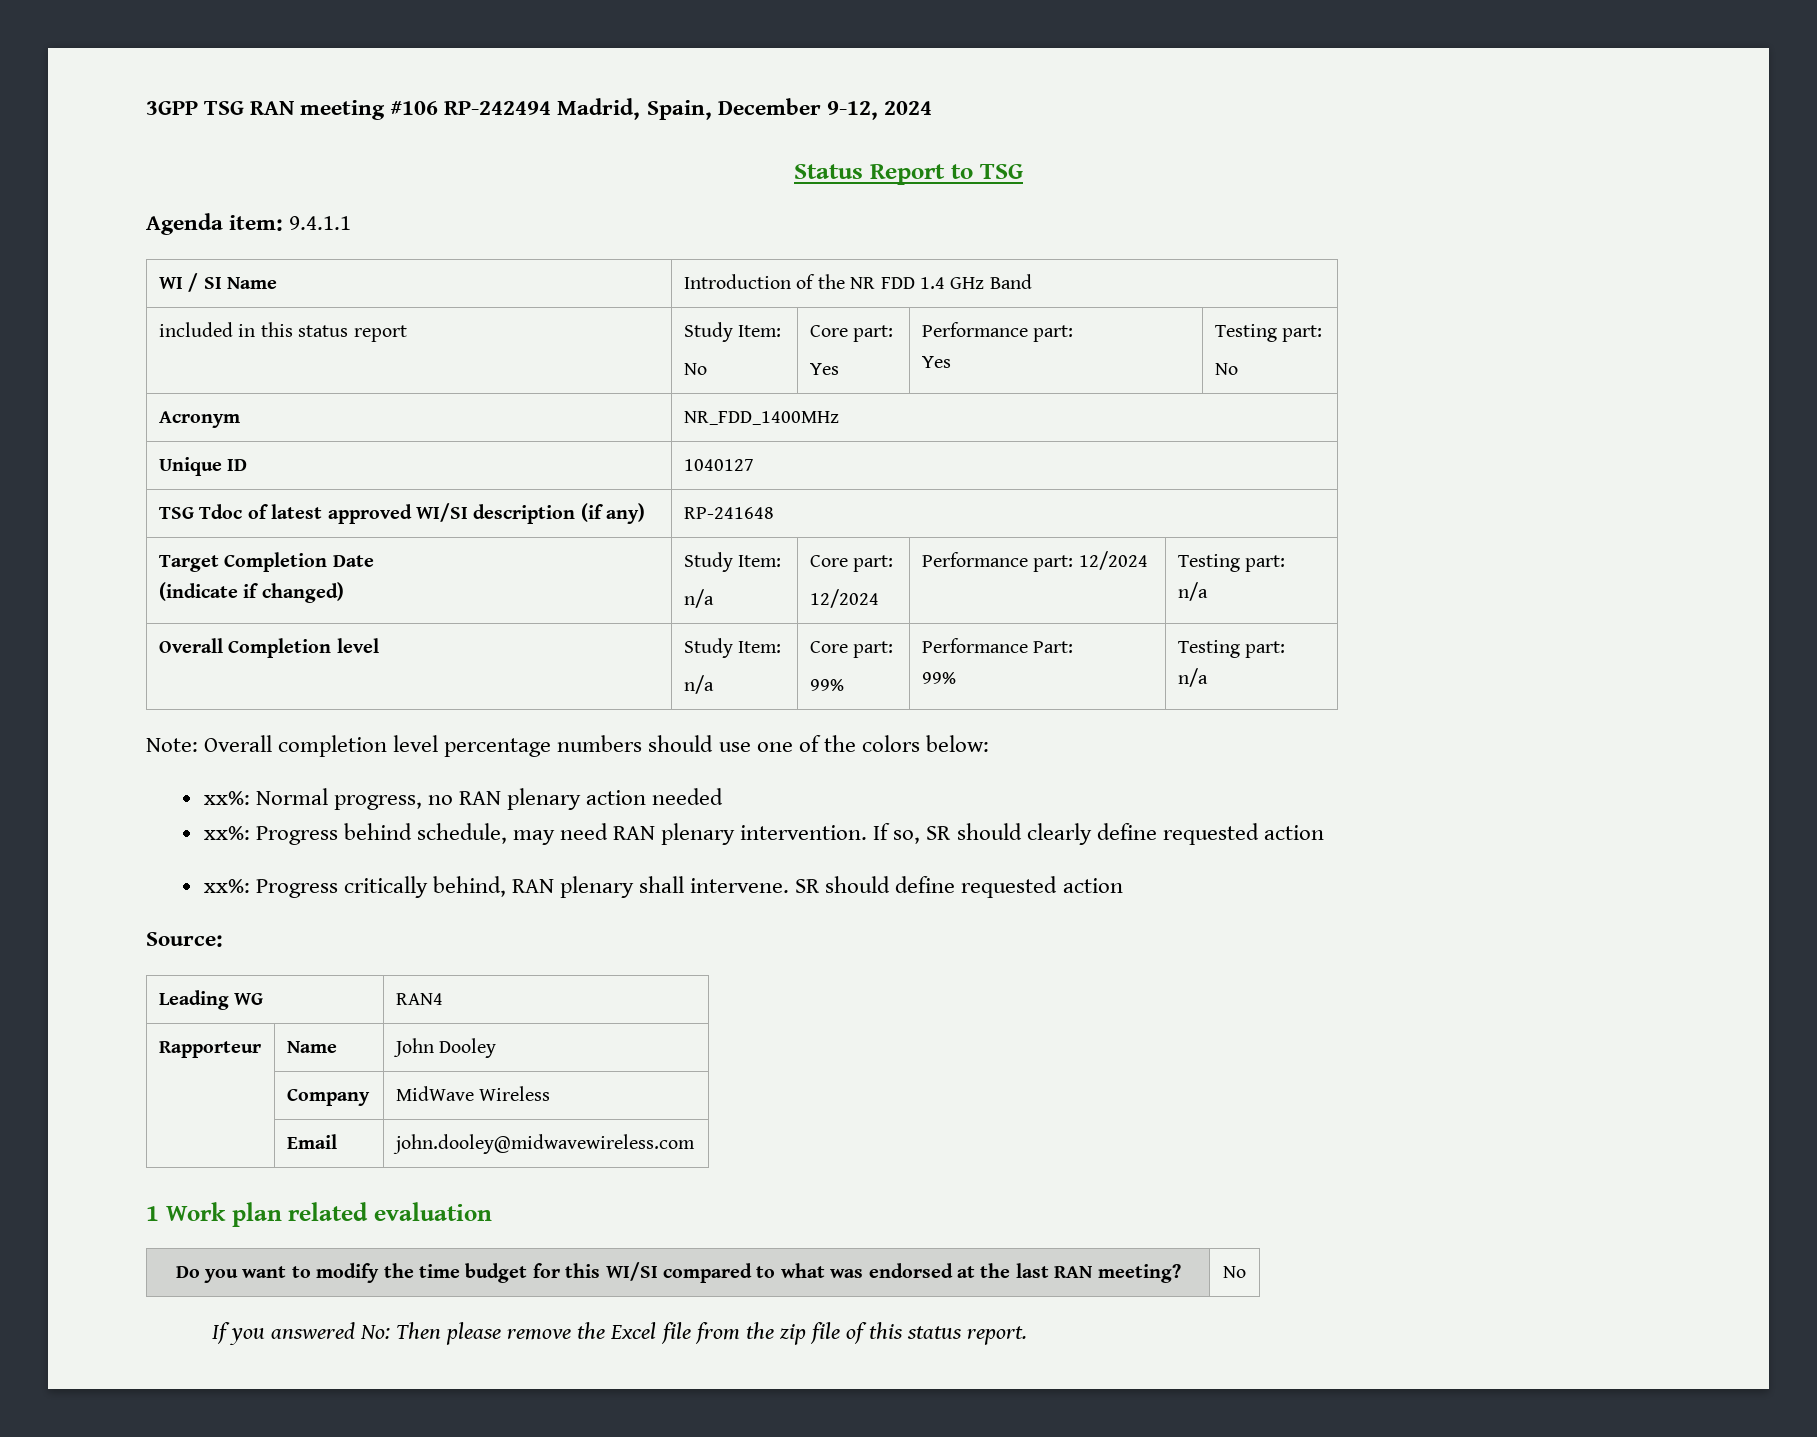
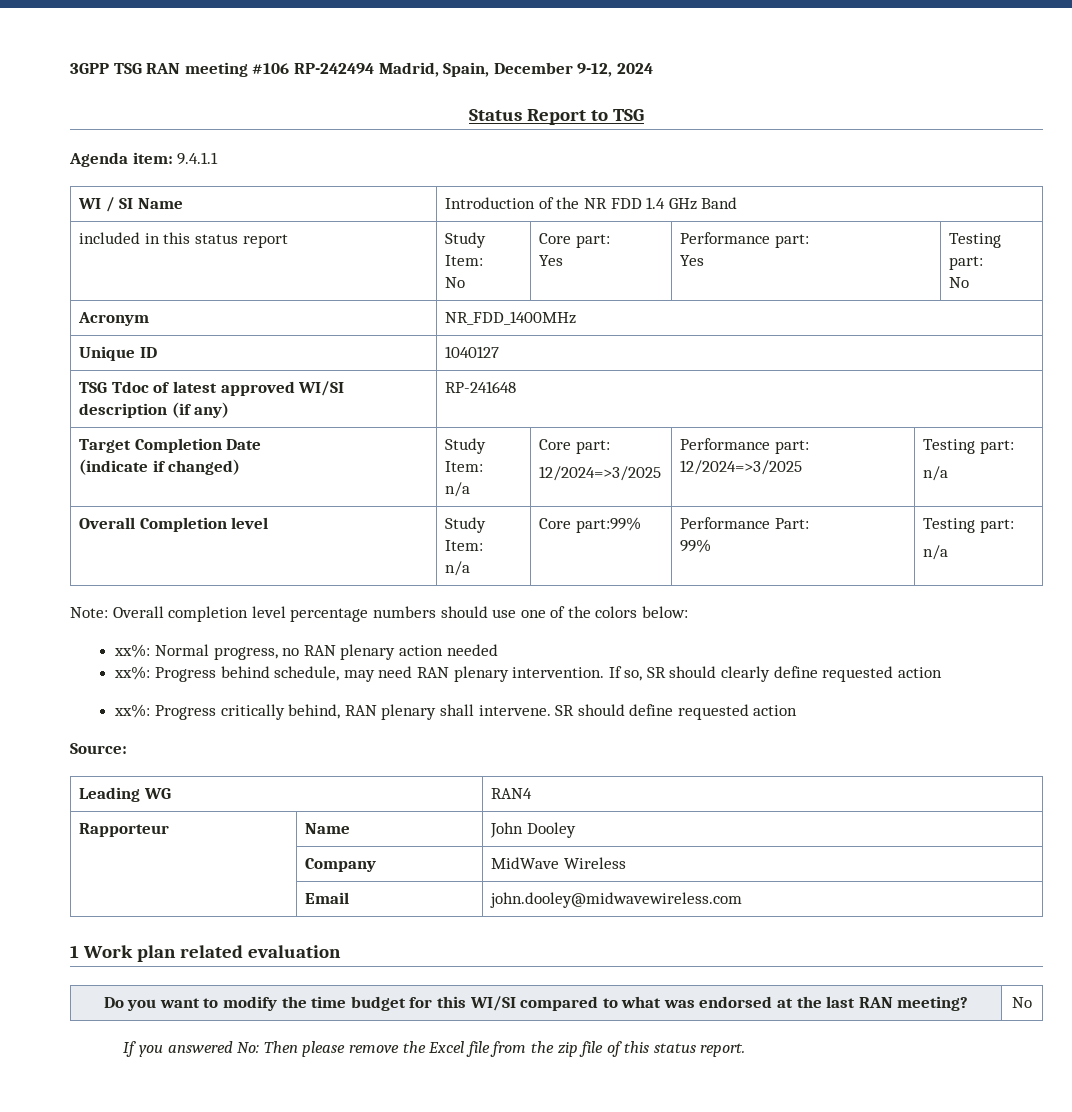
[809,589,879,608] [921,551,1148,572] 12/2024 | Performance part: 12/2024 -> [539,466,662,481] [680,438,809,454] [680,460,803,475] 12/2024=>3/2025 | Performance part: 12/2024=>3/2025
[853,641,894,658] [809,679,844,691] part: // 99% -> [575,517,641,533] part:99%

